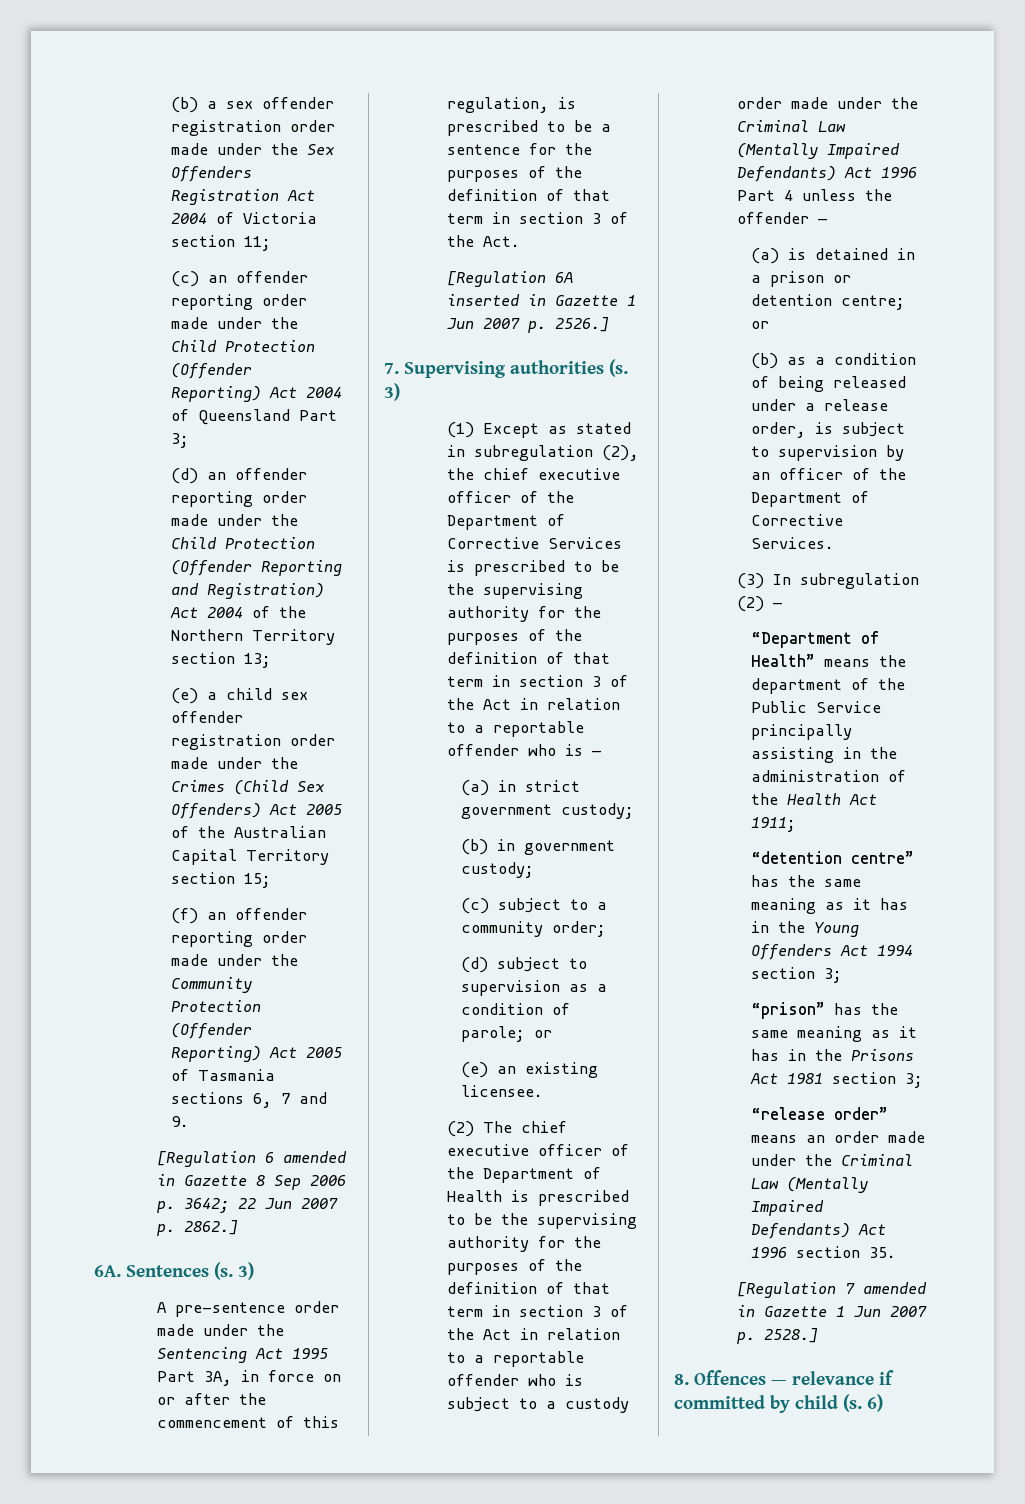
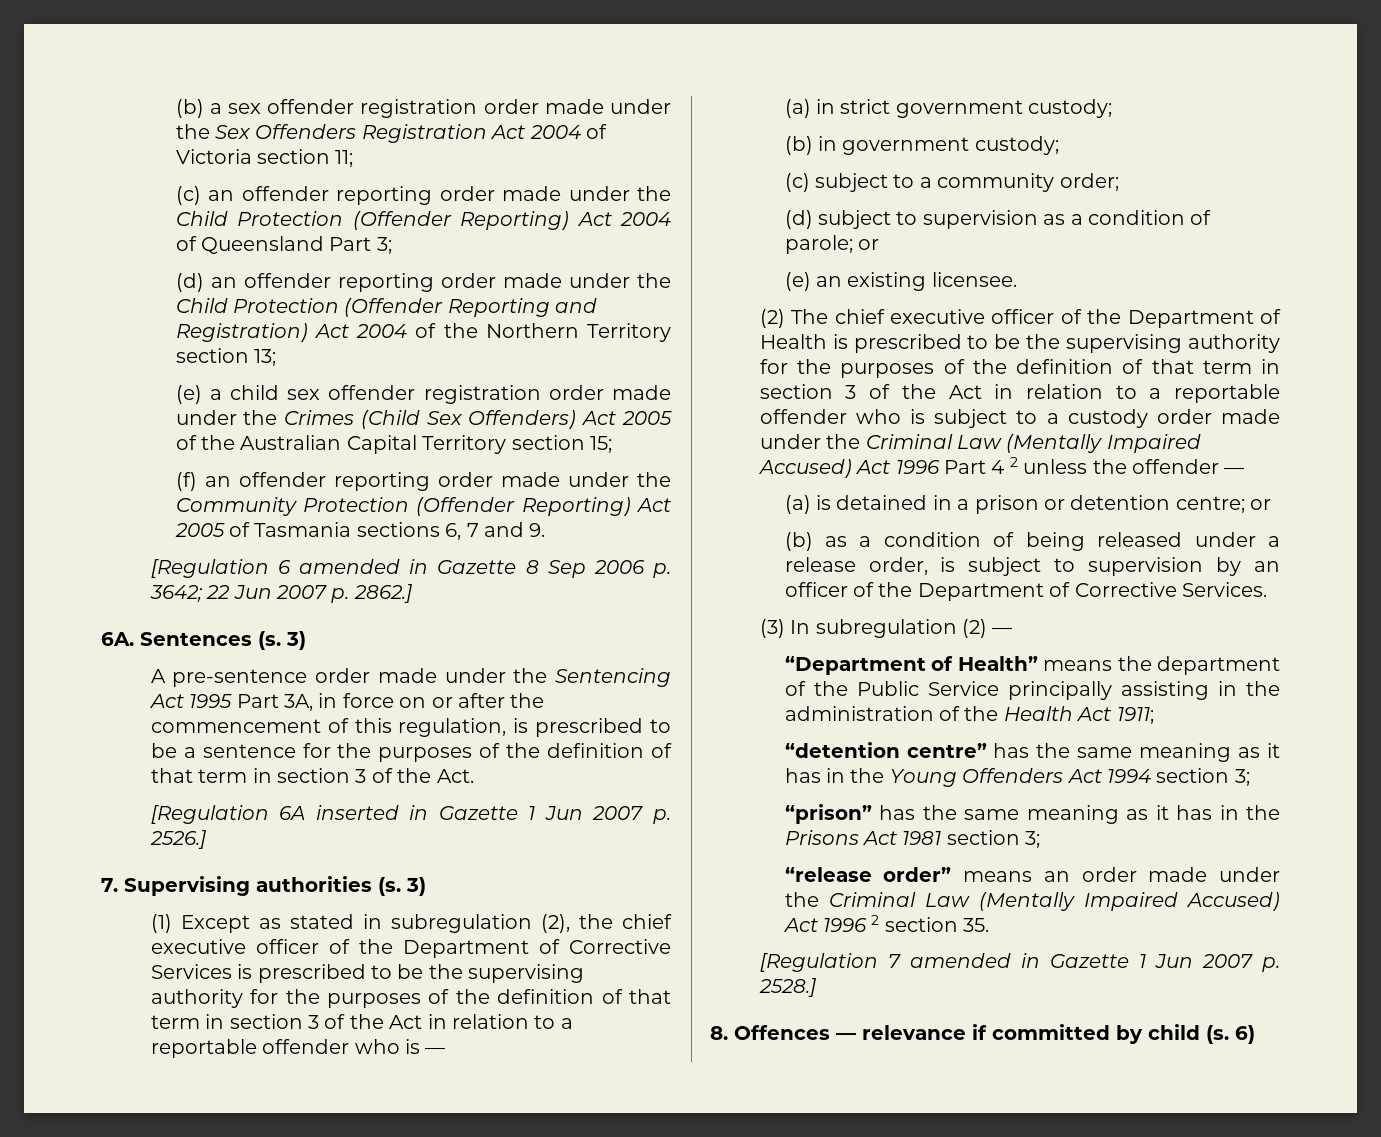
[737,166,837,182] Defendants) -> [757,459,852,478] Accused)
(794, 195) none -> [1009,457,1018,467] 2
[751,1223,887,1239] [751,1247,788,1258] Defendants) Act 1996 -> [1186,892,1280,911] [782,915,880,932] Accused) Act 1996 2

